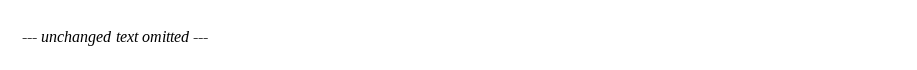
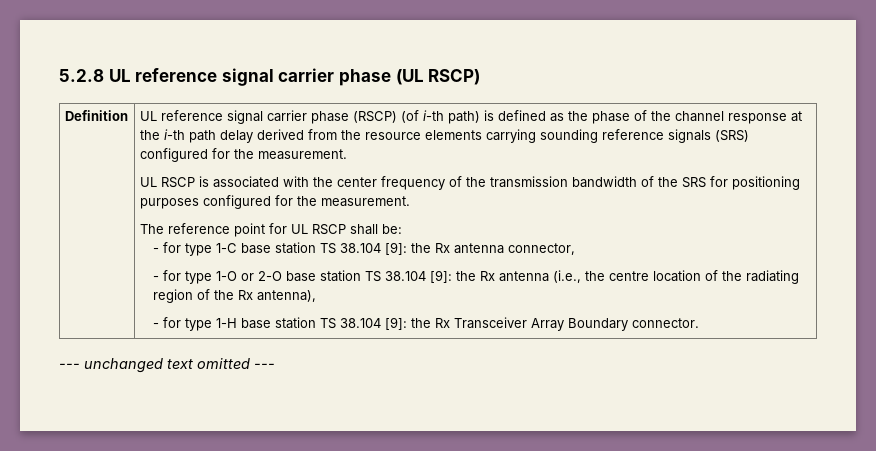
(22, 40) none -> [59,68,481,86] [64,110,128,121] [139,110,802,124] [139,129,749,143] [139,148,347,162] [139,176,800,190] [139,195,410,209] [139,223,402,237] [152,242,575,256] [152,270,799,284] [152,289,316,303] [152,317,699,331] 5.2.8 UL reference signal carrier phase (UL RSCP) // Definition | UL reference signal carrier phase (RSCP) (of i-th path) is defined as the phase of the channel response at the i-th path delay derived from the resource elements carrying sounding reference signals (SRS) configured for the measurement. // UL RSCP is associated with the center frequency of the transmission bandwidth of the SRS for positioning purposes configured for the measurement. // The reference point for UL RSCP shall be: // - for type 1-C base station TS 38.104 [9]: the Rx antenna connector, // - for type 1-O or 2-O base station TS 38.104 [9]: the Rx antenna (i.e., the centre location of the radiating region of the Rx antenna), // - for type 1-H base station TS 38.104 [9]: the Rx Transceiver Array Boundary connector. //

